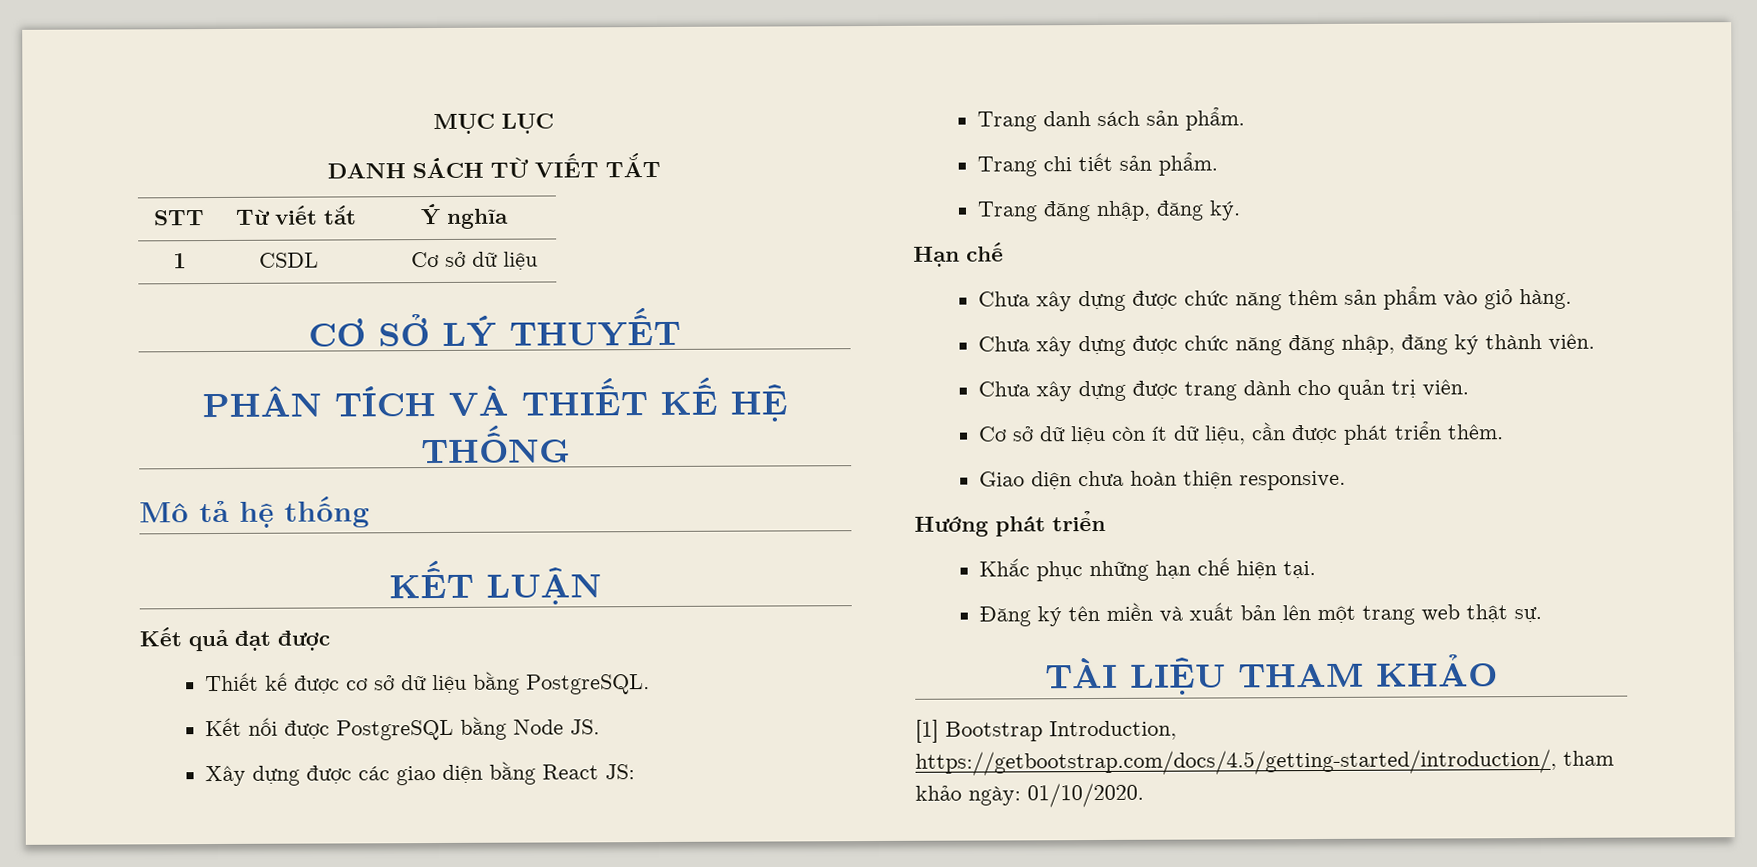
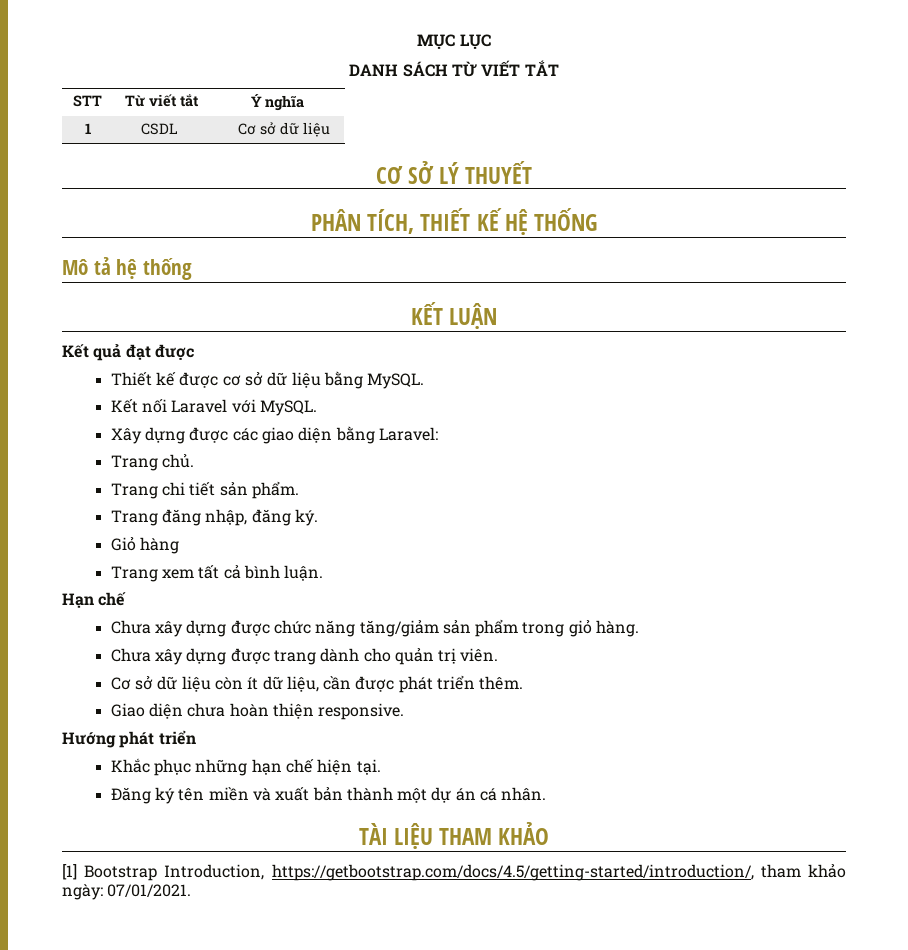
[333,385,509,417] TÍCH VÀ -> [367,209,415,234] TÍCH,
[525,674,650,695] PostgreSQL. -> [367,373,425,389] MySQL.
[283,716,600,741] được PostgreSQL bằng Node JS. -> [171,399,317,416] Laravel với MySQL.
[541,764,635,780] [976,107,1245,132] React JS: // Trang danh sách sản phẩm. -> [378,427,438,441] [110,454,194,471] Laravel: // Trang chủ.
(1241, 210) none -> [110,536,179,554] [110,564,324,582] // Giỏ hàng // Trang xem tất cả bình luận.
[1287,289,1338,306] thêm -> [359,619,439,637] tăng/giảm
[1442,290,1478,307] vào -> [522,622,565,637] trong
[977,333,1595,357] // Chưa xây dựng được chức năng đăng nhập, đăng ký thành viên. -> (640, 628) none
[1281,604,1542,625] lên một trang web thật sự. -> [346,787,547,803] thành một dự án cá nhân.
[1027,782,1144,808] 01/10/2020. -> [107,884,192,897] 07/01/2021.

